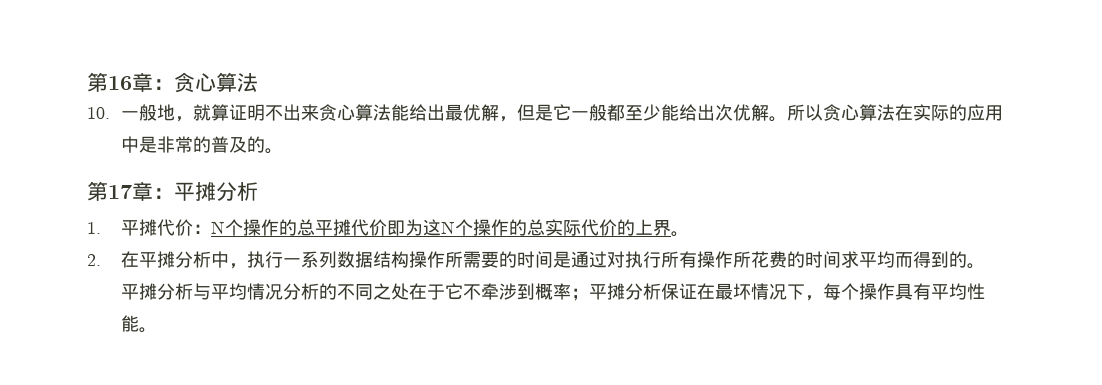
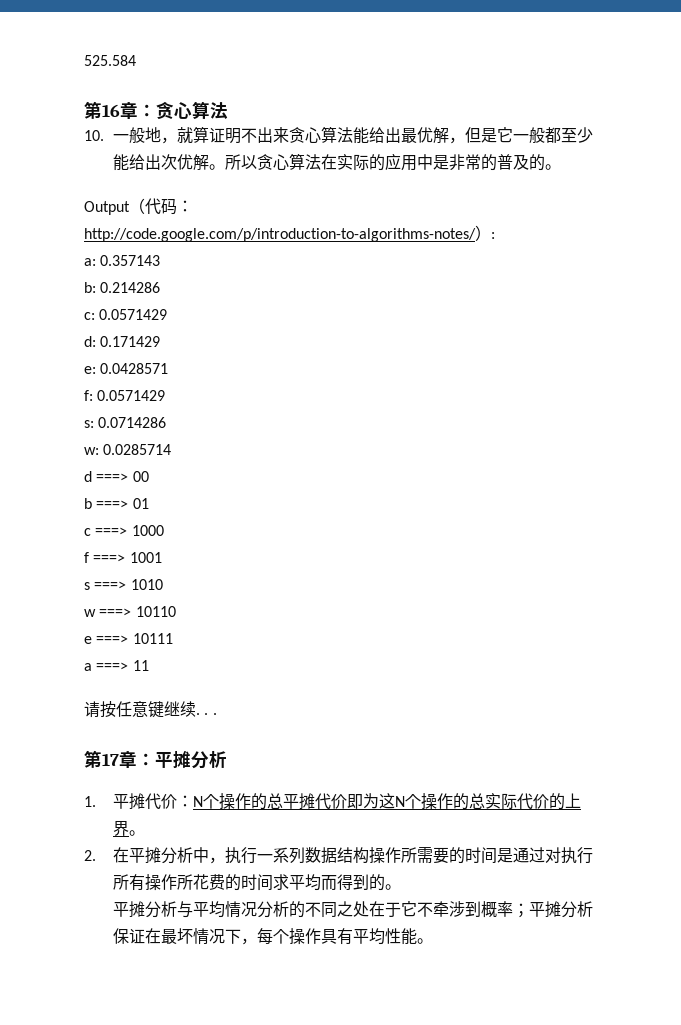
(87, 82) none -> [84,55,136,66] 525.584 //
(283, 151) none -> [84,198,193,215] [84,225,495,242] [84,255,161,266] [84,282,161,293] [84,309,168,320] [84,336,161,347] [84,363,169,374] [84,390,166,401] [84,417,167,428] [84,444,172,455] [84,471,149,482] [84,498,149,509] [84,525,164,536] [84,552,162,563] [84,579,163,590] [84,606,176,617] [84,633,173,644] [84,660,149,671] [84,701,217,718] // Output（代码：http://code.google.com/p/introduction-to-algorithms-notes/）: // a: 0.357143 // b: 0.214286 // c: 0.0571429 // d: 0.171429 // e: 0.0428571 // f: 0.0571429 // s: 0.0714286 // w: 0.0285714 // d ===> 00 // b ===> 01 // c ===> 1000 // f ===> 1001 // s ===> 1010 // w ===> 10110 // e ===> 10111 // a ===> 11 // 请按任意键继续. . .

